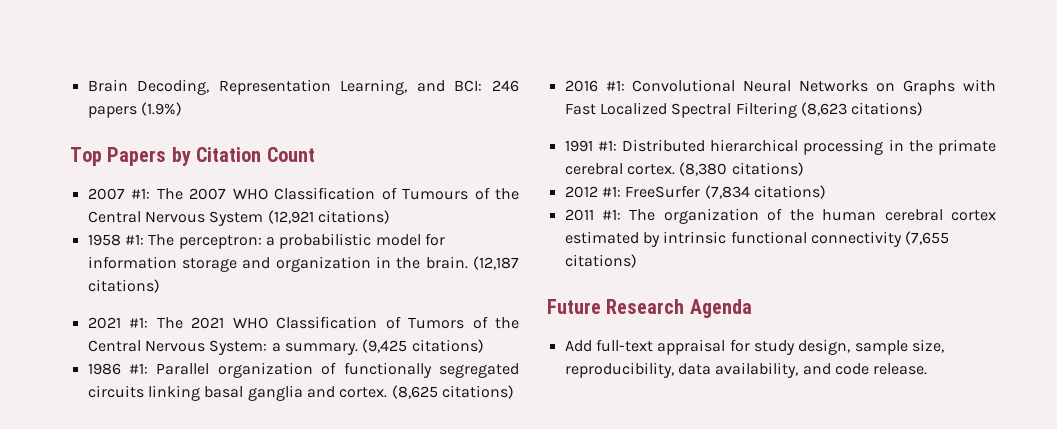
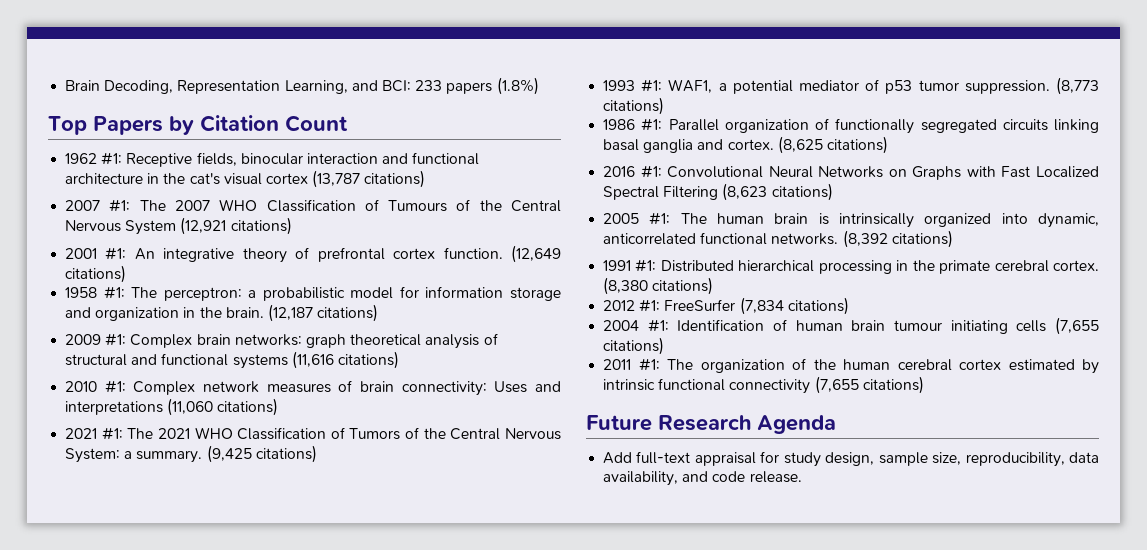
[492,80,519,92] [87,102,182,118] 246 papers (1.9%) -> [415,77,539,95] 233 papers (1.8%)
(315, 154) none -> [65,152,480,167] [65,170,426,188] // 1962 #1: Receptive fields, binocular interaction and functional architecture in the cat's visual cortex (13,787 citations)
(390, 217) none -> [65,245,561,263] [65,265,127,283] // 2001 #1: An integrative theory of prefrontal cortex function. (12,649 citations)
(160, 286) none -> [65,333,498,349] [65,351,399,369] [65,380,561,396] [65,398,279,416] // 2009 #1: Complex brain networks: graph theoretical analysis of structural and functional systems (11,616 citations) // 2010 #1: Complex network measures of brain connectivity: Uses and interpretations (11,060 citations)
(484, 346) none -> [603,77,1099,95] [603,97,665,115] // 1993 #1: WAF1, a potential mediator of p53 tumor suppression. (8,773 citations)
(924, 109) none -> [603,212,1099,228] [603,230,953,248] // 2005 #1: The human brain is intrinsically organized into dynamic, anticorrelated functional networks. (8,392 citations)
(826, 192) none -> [603,317,1099,335] [603,337,665,355] // 2004 #1: Identification of human brain tumour initiating cells (7,655 citations)

